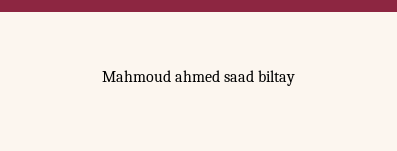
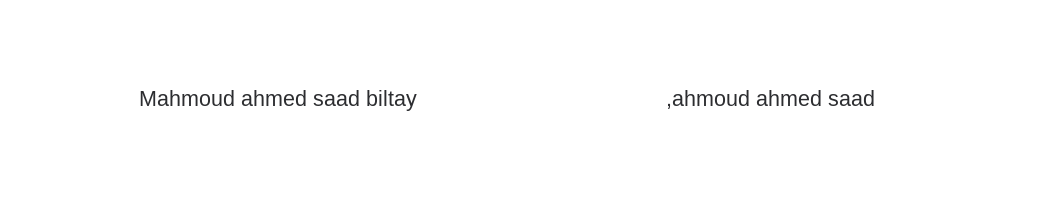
(296, 78) none -> [665,90,875,109] // ,ahmoud ahmed saad

